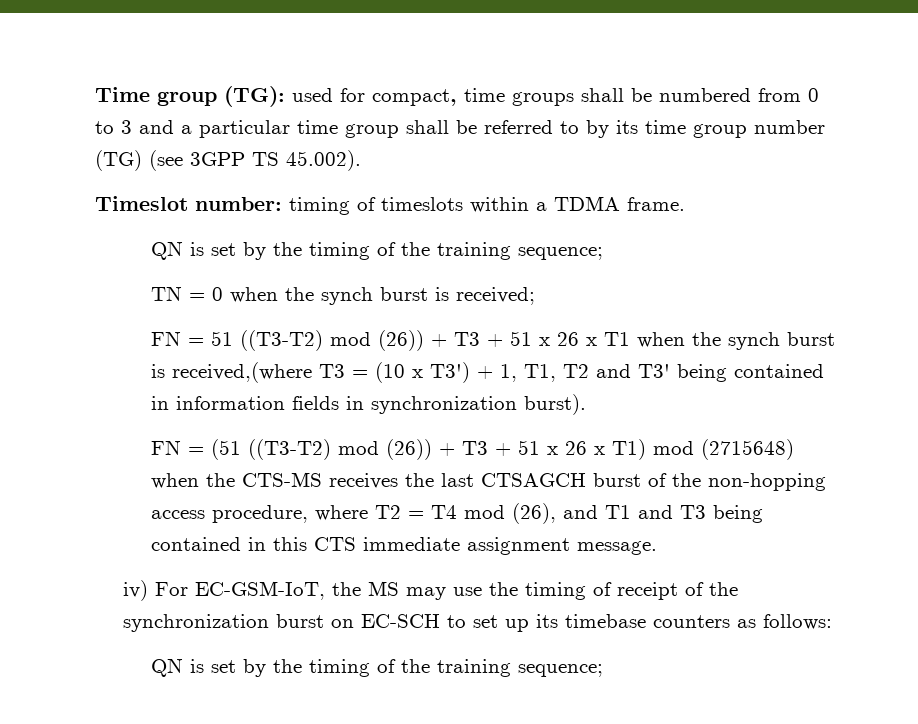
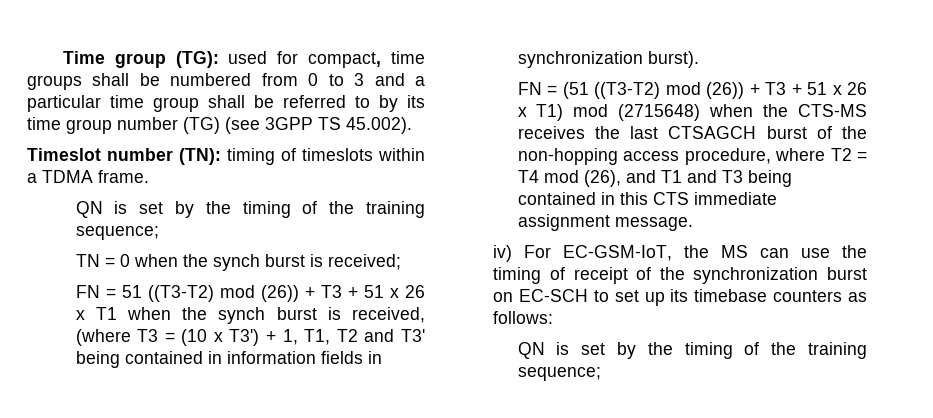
[195,197,282,211] number: -> [107,148,221,165] number (TN):
[172,362,313,383] received,(where -> [352,307,425,323] [75,329,131,346] received, (where
[406,587,447,600] may -> [760,248,790,258] can

